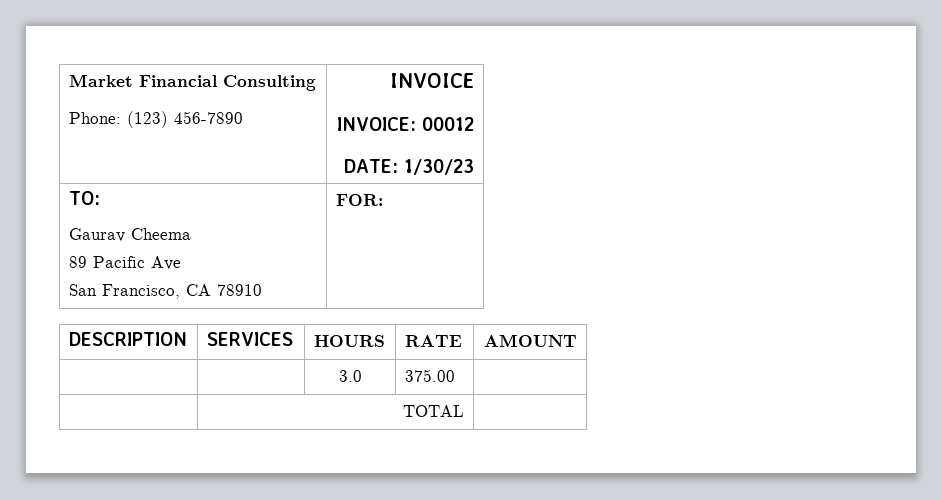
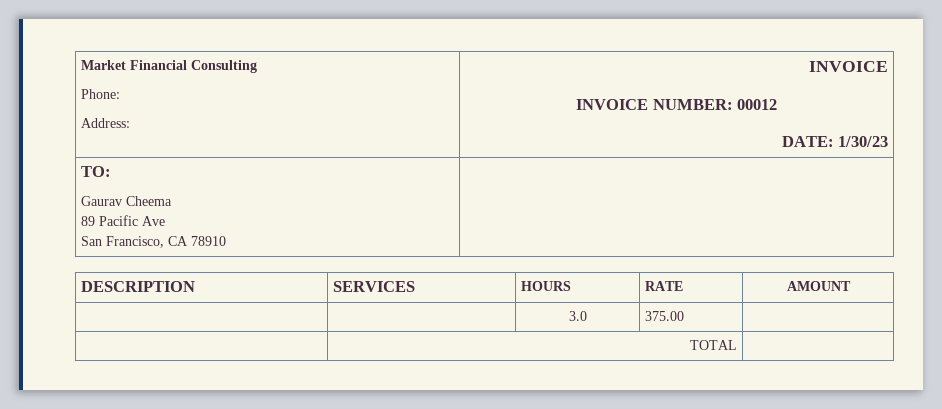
[126,111,243,128] (123) 456-7890 -> [80,118,130,128] // Address:
[336,117,416,131] INVOICE: -> [576,99,733,110] INVOICE NUMBER:
[335,194,383,206] FOR: -> (226, 241) none

